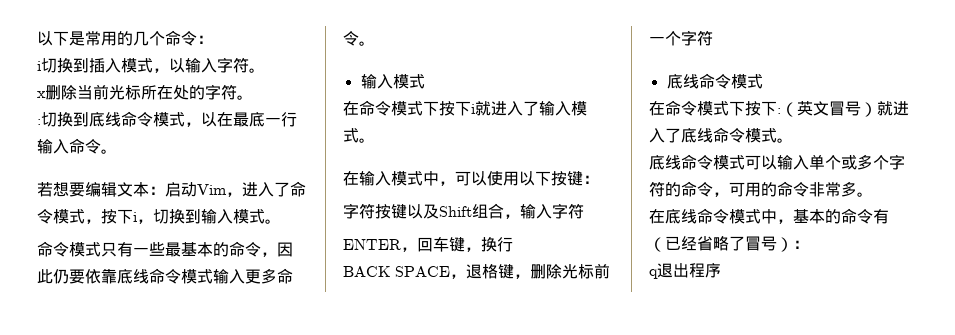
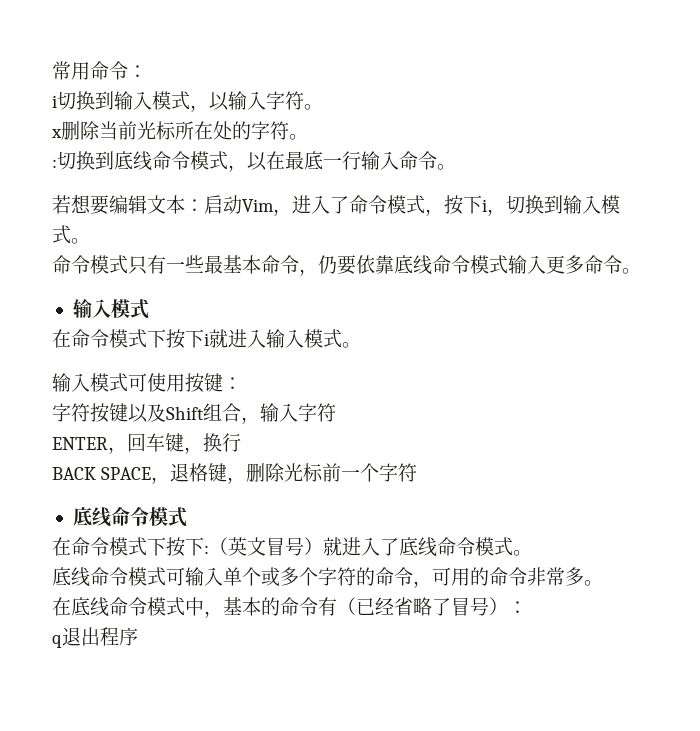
[37,31,165,46] 以下是常用的几个 -> [52,61,90,80] 常用
[89,58,105,73] 插 -> [114,91,133,110] 输
[213,241,293,257] [37,269,53,284] 的命令，因此 -> [261,255,318,276] 命令，
[523,101,587,116] [343,128,375,143] [343,171,551,186] 了输入模式。 // 在输入模式中，可以使用以下 -> [266,329,361,348] [52,373,185,392] 输入模式。 // 输入模式可使用
[761,155,777,170] 以 -> (185, 576) none

